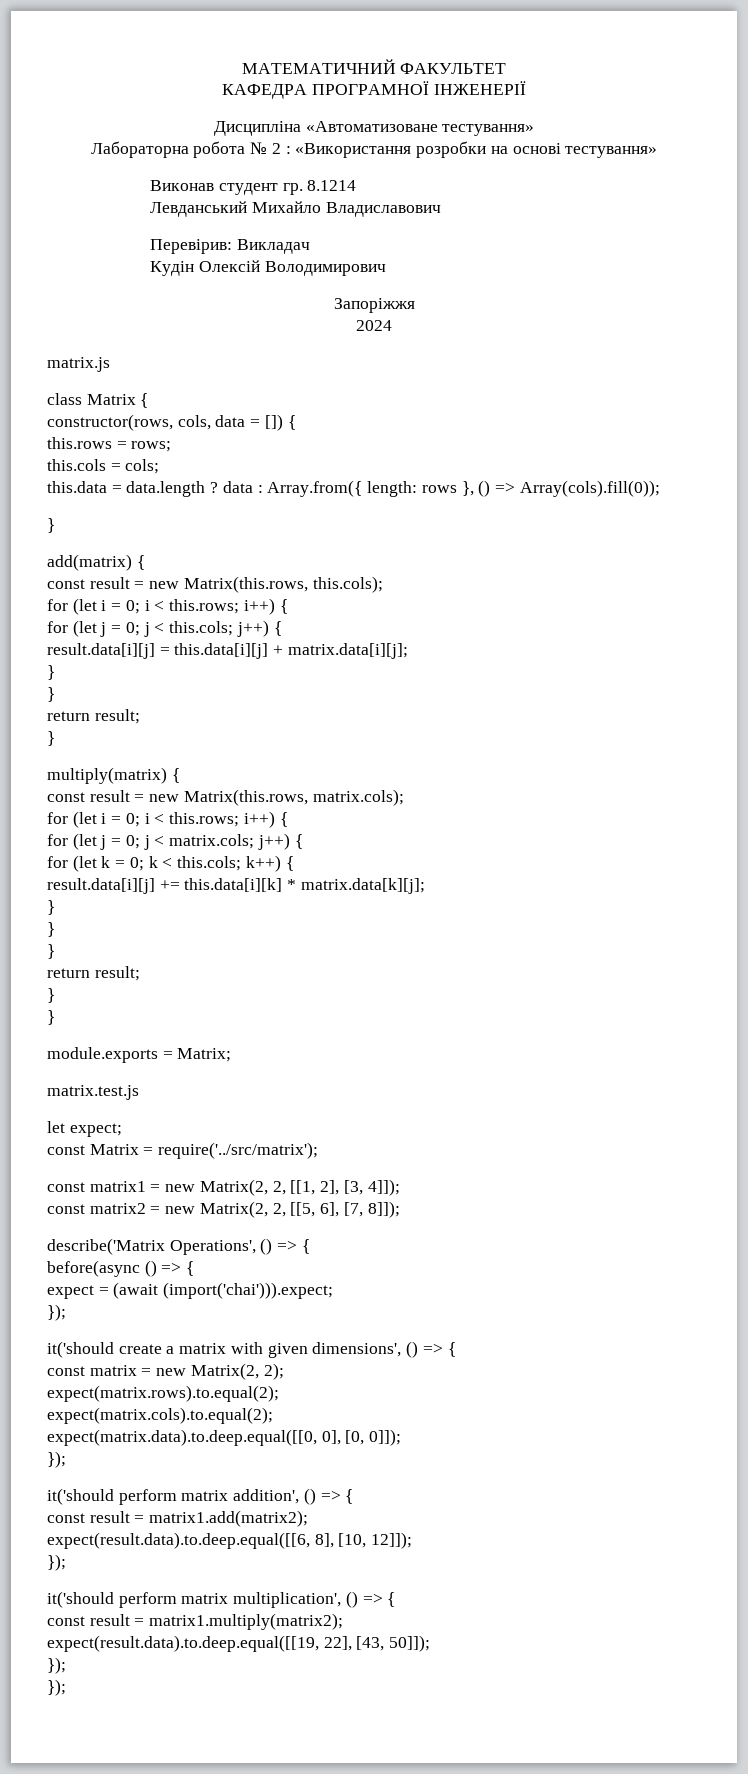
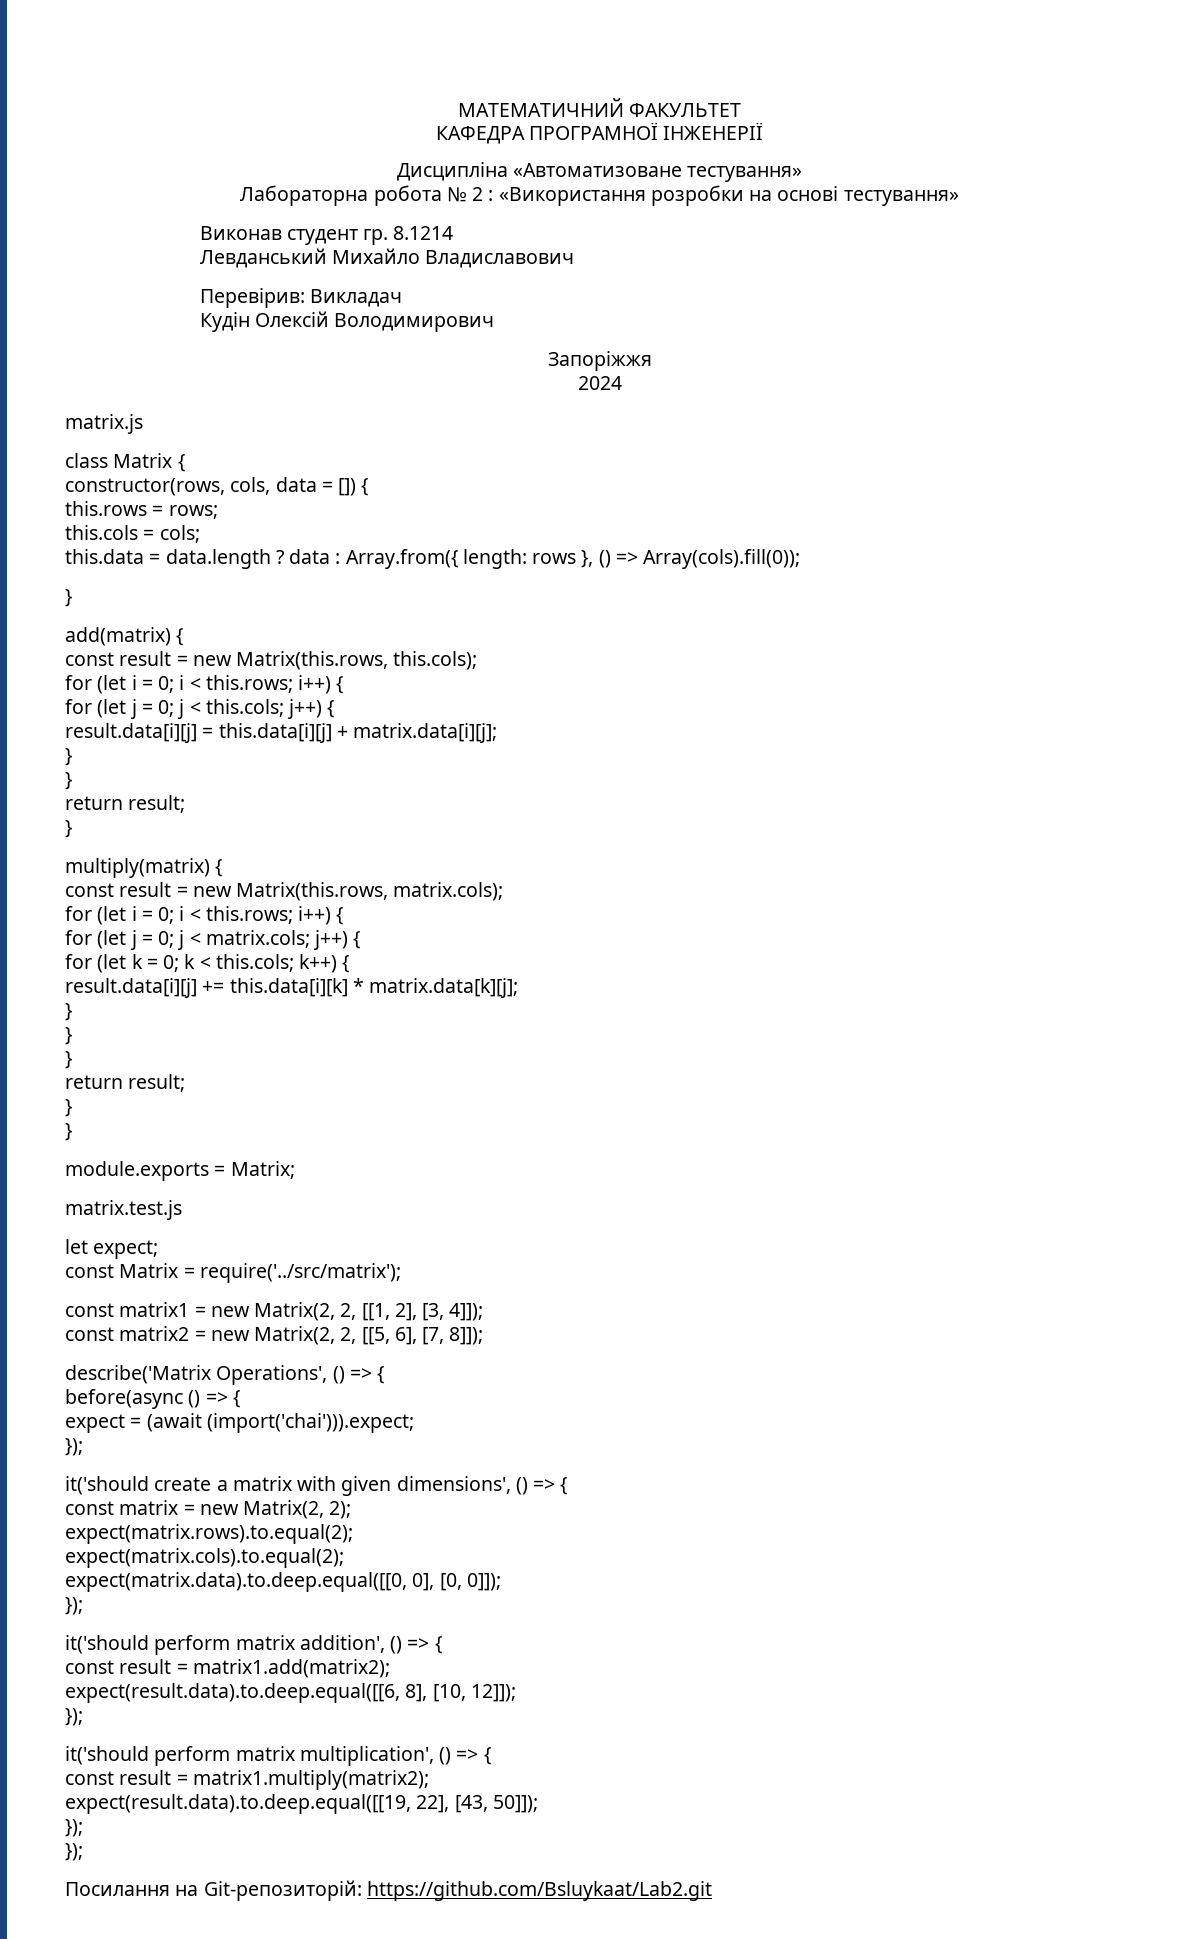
(66, 1687) none -> [65,1880,712,1901] // Посилання на Git-репозиторій: https://github.com/Bsluykaat/Lab2.git

